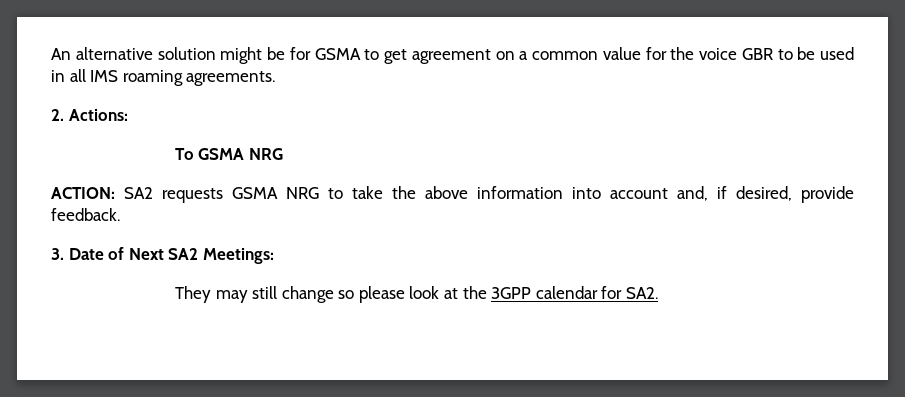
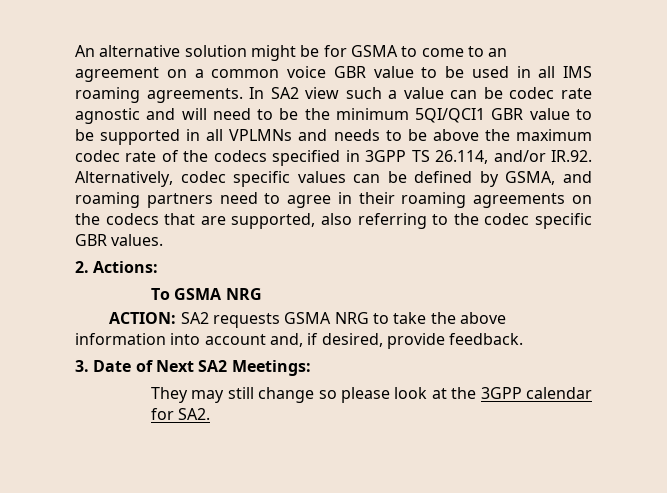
[384,49,407,64] get -> [421,46,508,57] come to an
[602,47,695,60] value for the -> (280, 73) none
(773, 54) none -> [373,66,414,78] value
(276, 78) none -> [249,87,593,99] [75,108,592,124] [75,129,592,145] [75,150,592,166] [75,171,592,187] [75,192,592,208] [75,213,593,229] [75,234,164,246] In SA2 view such a value can be codec rate agnostic and will need to be the minimum 5QI/QCI1 GBR value to be supported in all VPLMNs and needs to be above the maximum codec rate of the codecs specified in 3GPP TS 26.114, and/or IR.92. Alternatively, codec specific values can be defined by GSMA, and roaming partners need to agree in their roaming agreements on the codecs that are supported, also referring to the codec specific GBR values.

